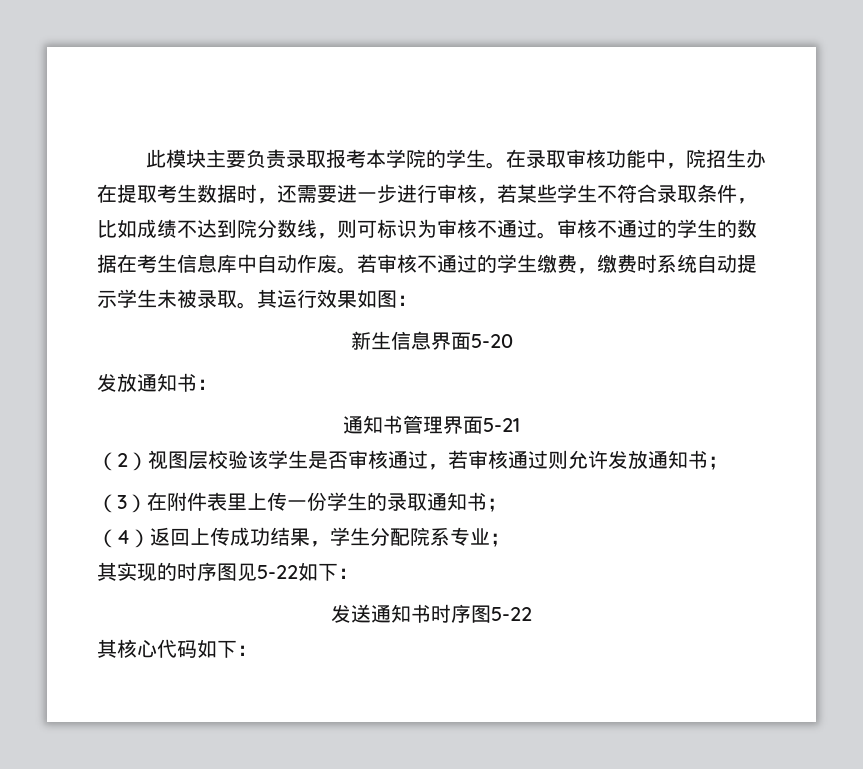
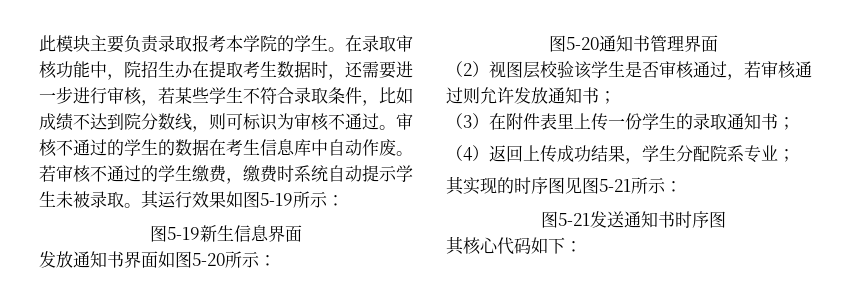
[397,295,417,306] ： // -> [260,191,344,208] [150,225,200,242] 5-19所示： // 图5-19
[470,334,513,348] [97,373,217,392] 5-20 // 发放通知书： // -> [39,251,276,268] [548,35,599,52] // 发放通知书界面如图5-20所示： // 图5-20
[483,418,520,432] 5-21 -> (718, 43) none
[257,562,358,581] 5-22如下： // -> [582,177,682,194] [540,211,590,228] 图5-21所示： // 图5-21
[491,607,532,621] 5-22 -> (726, 219) none

